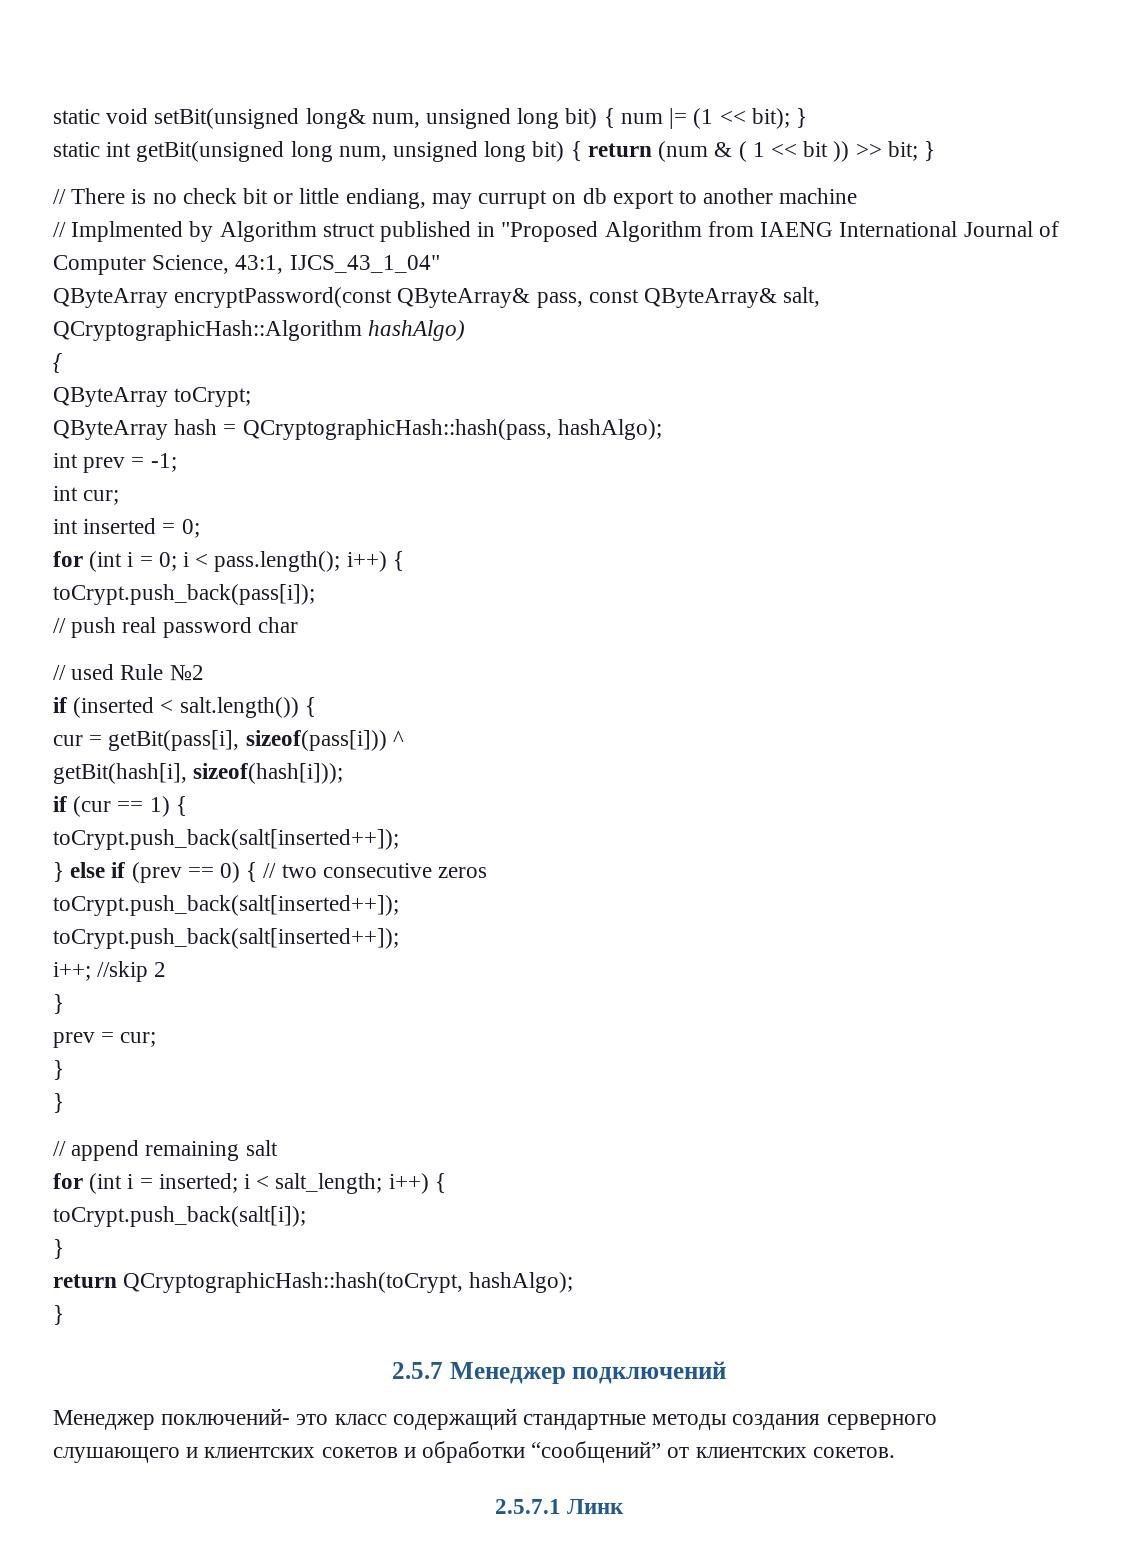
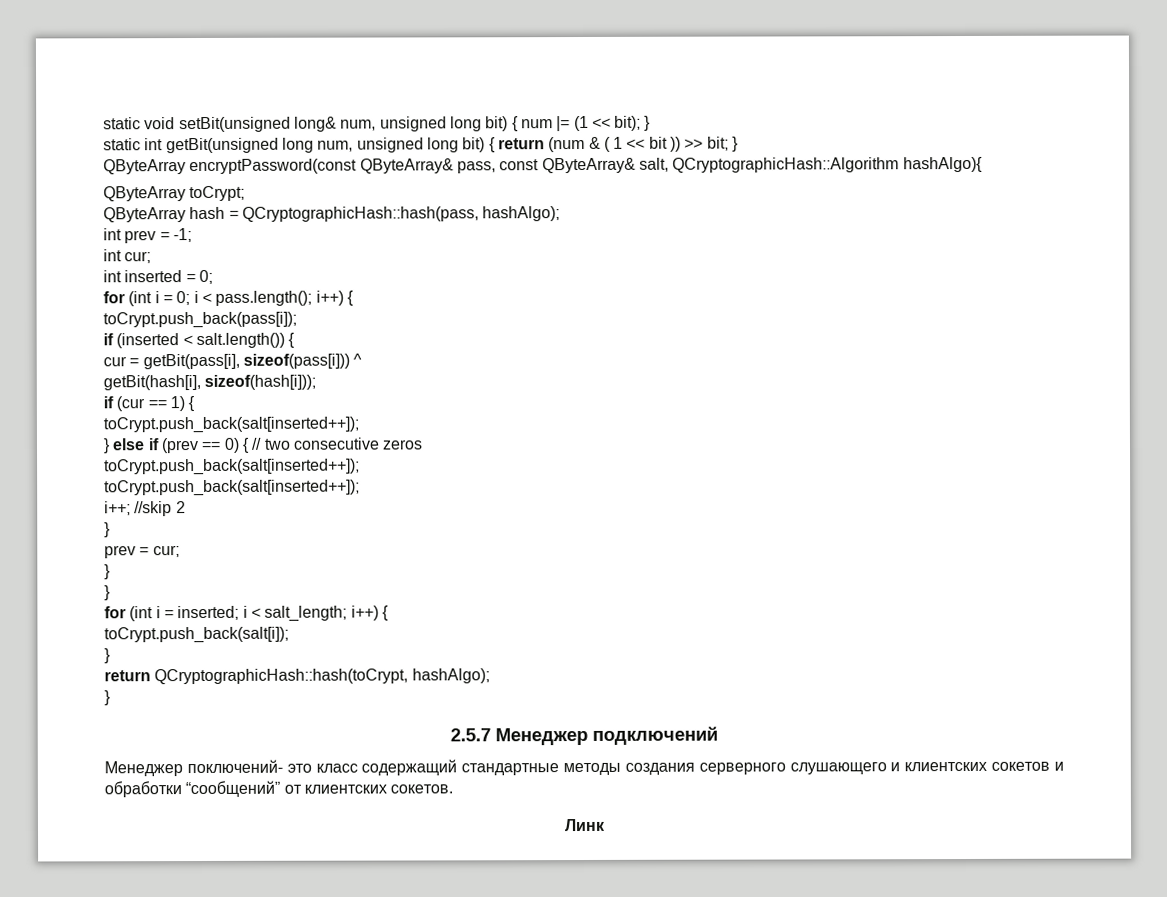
[53,188,858,209] [53,221,1059,242] [53,255,440,275] // // There is no check bit or little endiang, may currupt on db export to another machine // // Implmented by Algorithm struct published in "Proposed Algorithm from IAENG International Journal of Computer Science, 43:1, IJCS_43_1_04" -> (740, 144) none
[368,320,466,341] [53,353,62,373] hashAlgo) // { -> [902,156,983,173] hashAlgo){
[53,617,298,638] [53,664,204,681] // // push real password char // // used Rule №2 -> (297, 320) none
[53,1140,278,1161] // // append remaining salt -> (111, 593) none
[494,1499,561,1514] 2.5.7.1 -> (454, 789) none

